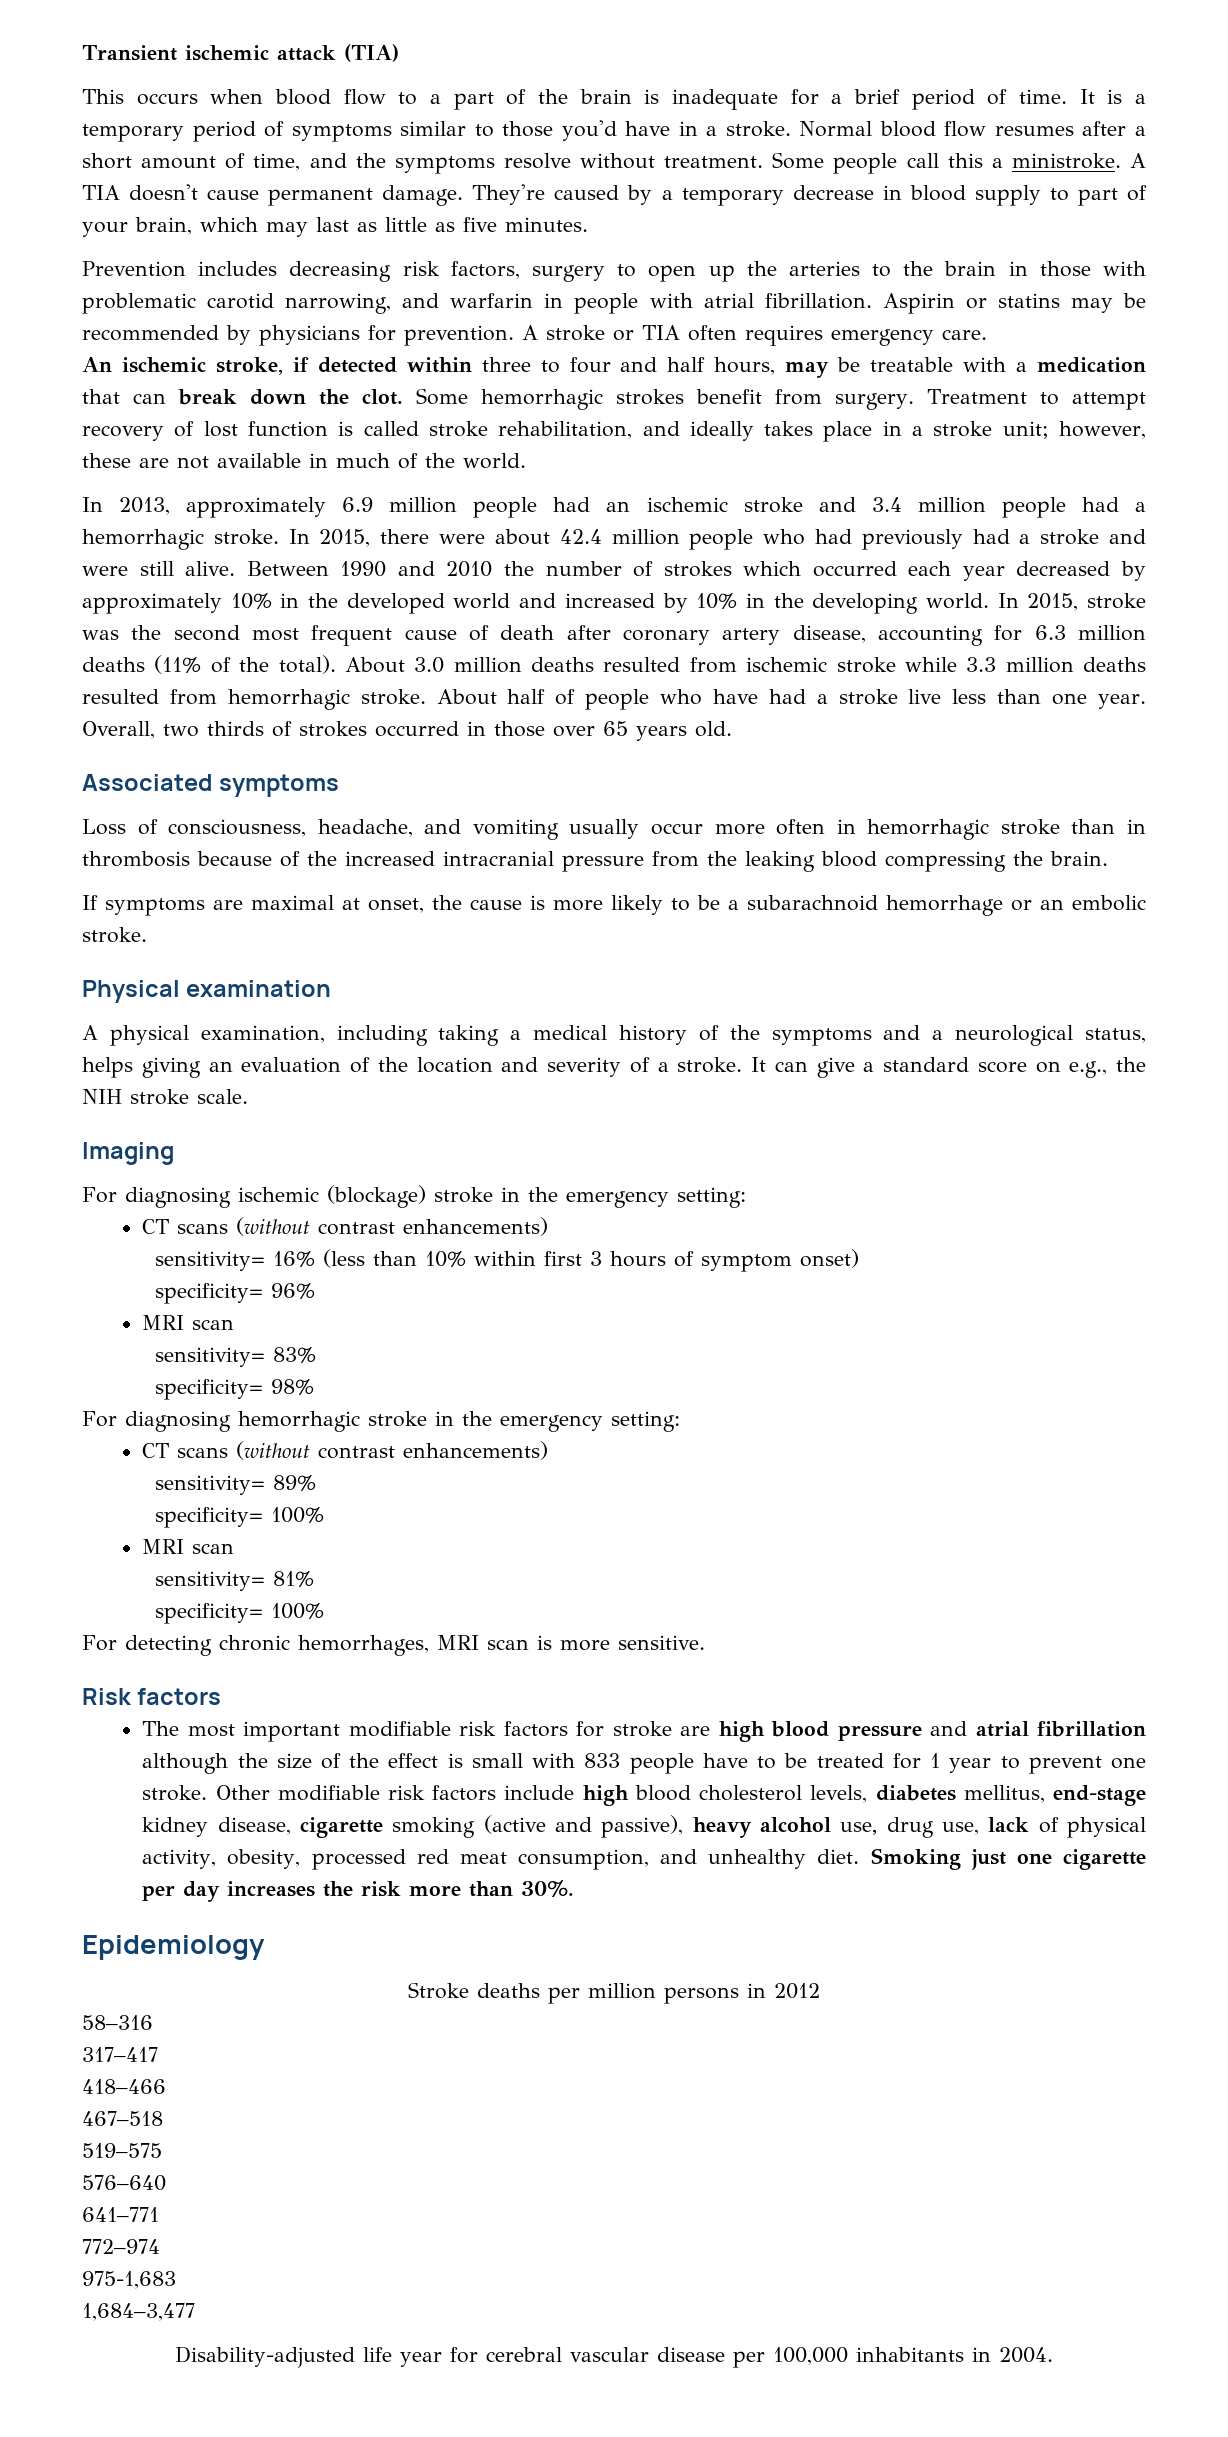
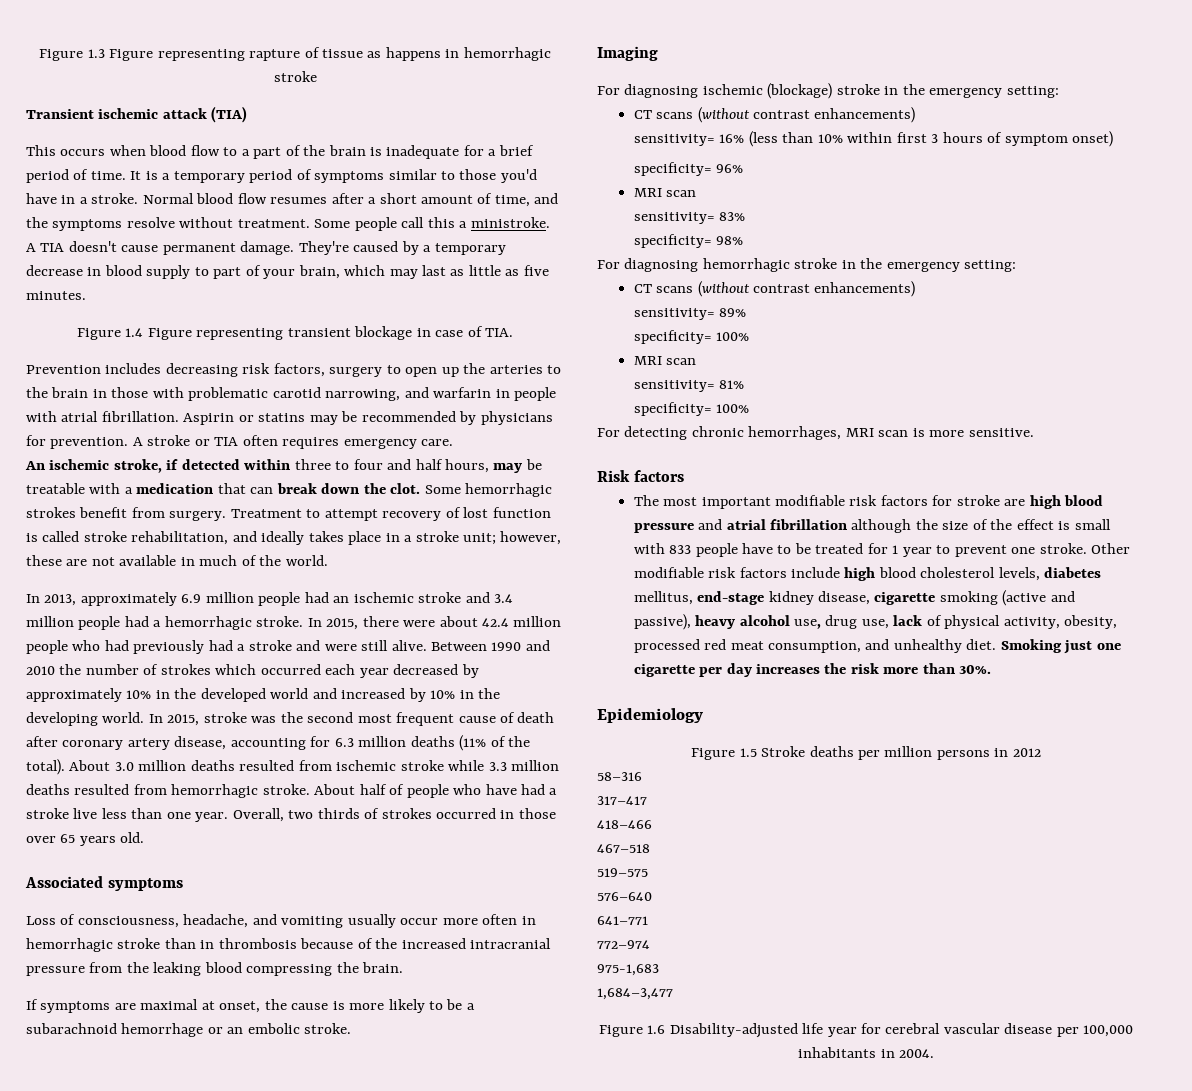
(82, 53) none -> [39,47,551,61] [273,71,317,82] Figure 1.3 Figure representing rapture of tissue as happens in hemorrhagic stroke //
(588, 224) none -> [76,326,514,340] // Figure 1.4 Figure representing transient blockage in case of TIA.
[82,980,332,1003] [82,1025,1147,1046] [82,1057,1146,1078] [82,1089,248,1105] // Physical examination // A physical examination, including taking a medical history of the symptoms and a neurological status, helps giving an evaluation of the location and severity of a stroke. It can give a standard score on e.g., the NIH stroke scale. -> (352, 1028) none
(265, 1947) none -> [691,748,757,760] Figure 1.5
(195, 2312) none -> [598,1025,666,1037] Figure 1.6

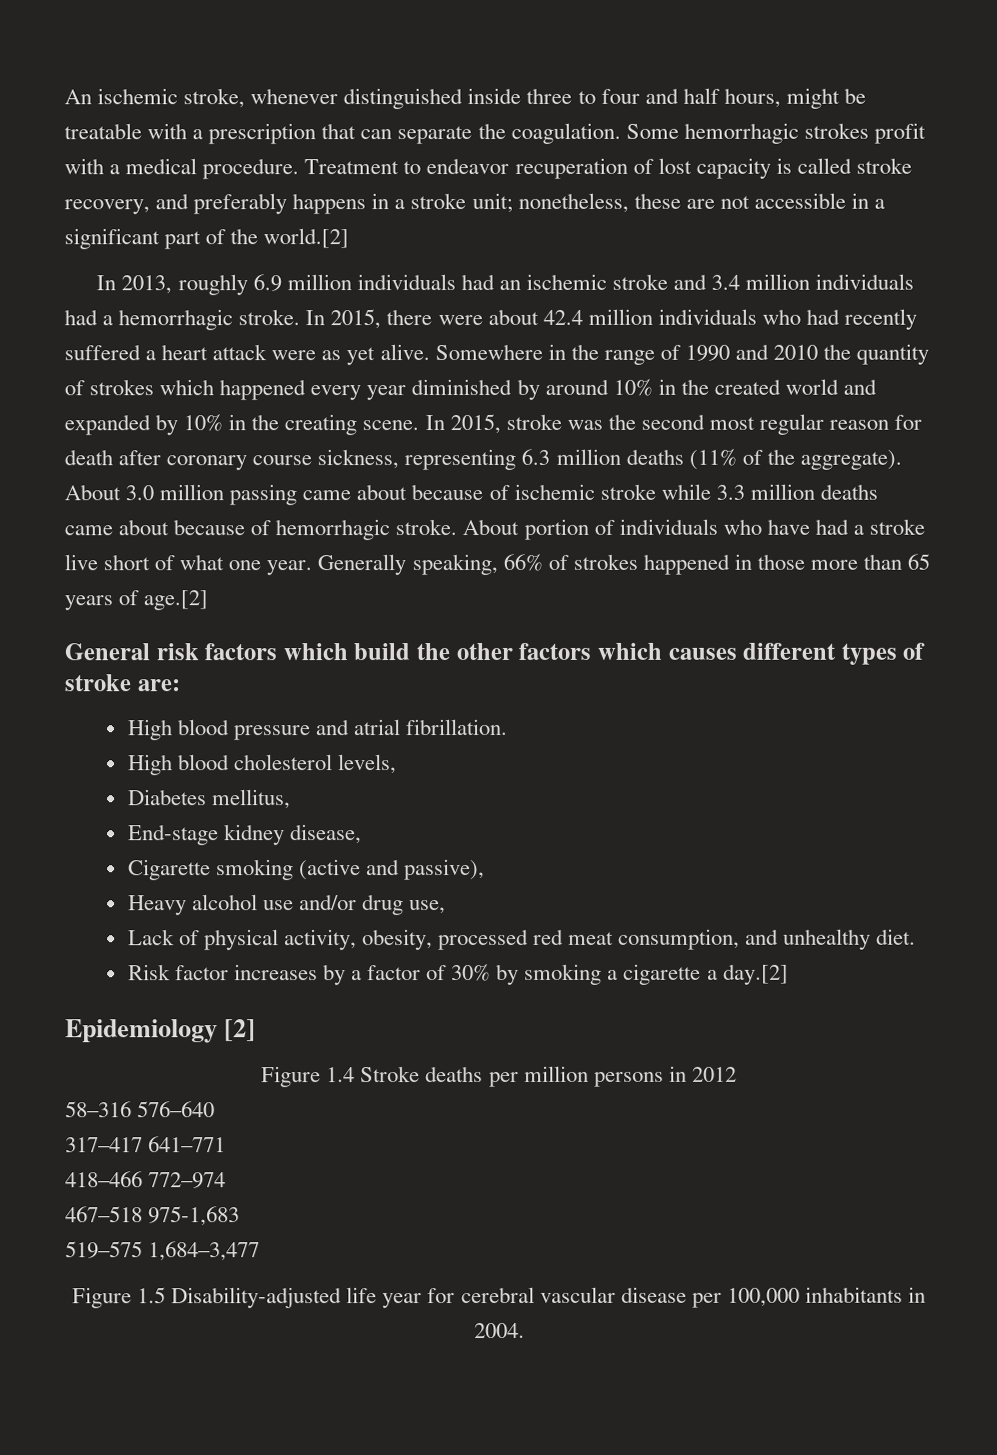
[39,47,551,61] [273,71,317,82] [26,106,248,123] [26,145,534,159] [26,169,537,183] [26,193,559,207] [26,217,550,231] [26,241,506,255] [26,265,549,279] [26,291,86,300] [76,326,514,340] [26,363,562,377] [26,387,557,401] [26,411,553,425] [26,435,454,449] [25,459,291,473] Figure 1.3 Figure representing rapture of tissue as happens in hemorrhagic stroke // Transient ischemic attack (TIA) // This occurs when blood flow to a part of the brain is inadequate for a brief period of time. It is a temporary period of symptoms similar to those you'd have in a stroke. Normal blood flow resumes after a short amount of time, and the symptoms resolve without treatment. Some people call this a ministroke. A TIA doesn't cause permanent damage. They're caused by a temporary decrease in blood supply to part of your brain, which may last as little as five minutes. // Figure 1.4 Figure representing transient blockage in case of TIA. // Prevention includes decreasing risk factors, surgery to open up the arteries to the brain in those with problematic carotid narrowing, and warfarin in people with atrial fibrillation. Aspirin or statins may be recommended by physicians for prevention. A stroke or TIA often requires emergency care. // An ischemic stroke, if detected within -> [64,87,522,110] An ischemic stroke, whenever distinguished inside
[493,463,523,473] may -> [785,87,840,109] might
[136,483,214,494] medication -> [208,123,317,145] prescription
[276,483,553,497] [26,507,442,521] break down the clot. Some hemorrhagic strokes benefit from surgery. Treatment to attempt recovery -> [397,122,926,145] [64,157,628,180] separate the coagulation. Some hemorrhagic strokes profit with a medical procedure. Treatment to endeavor recuperation
[492,507,551,518] function -> [695,157,771,179] capacity
[131,531,382,545] rehabilitation, and ideally takes place -> [64,193,367,215] recovery, and preferably happens
[500,531,562,545] however, -> [517,192,629,213] nonetheless,
[119,555,328,566] available in much of the world. -> [753,192,886,209] [64,228,350,250] accessible in a significant part of the world.[2]
[80,592,177,606] approximately -> [177,274,248,296] roughly
[258,592,301,606] people -> [356,274,456,291] individuals
[78,616,121,630] people -> [815,273,915,290] individuals
[26,640,68,654] people -> [657,308,757,325] individuals
[133,640,488,654] previously had a stroke and were still alive. Between -> [844,308,918,330] [64,343,681,366] recently suffered a heart attack were as yet alive. Somewhere in the range of
[85,664,139,675] number -> [856,343,930,365] quantity
[260,664,479,678] [26,688,266,702] occurred each year decreased by approximately 10% in the developed -> [219,378,781,401] happened every year diminished by around 10% in the created
[341,688,406,699] increased -> [64,414,151,436] expanded
[26,712,145,726] developing world. -> [284,414,420,436] creating scene.
[396,712,555,726] [26,736,331,750] frequent cause of death after coronary artery disease, accounting for -> [759,413,923,435] [64,448,517,471] regular reason for death after coronary course sickness, representing
[26,759,65,775] total). -> [799,449,902,470] aggregate).
[190,760,332,771] deaths resulted from -> [229,484,510,506] passing came about because of
[74,784,449,798] resulted from hemorrhagic stroke. About half of people -> [64,518,718,541] came about because of hemorrhagic stroke. About portion of individuals
[101,808,556,822] [26,832,145,846] [25,876,183,891] [26,914,536,928] [26,938,552,952] [26,962,404,976] [26,999,475,1013] [26,1023,352,1037] [597,46,658,61] [597,83,1059,99] [633,107,916,123] [633,131,1113,147] [633,162,744,176] [633,188,697,197] [633,212,746,224] [633,234,744,248] [597,258,1017,272] [633,281,916,297] [633,308,747,320] [633,330,750,344] [633,356,697,365] [633,380,745,392] [633,402,750,416] [597,426,1034,440] [597,470,684,482] [633,495,1104,509] [633,519,1111,533] [633,543,1131,557] [633,567,876,581] less than one year. Overall, two thirds of strokes occurred in those over 65 years old. // Associated symptoms // Loss of consciousness, headache, and vomiting usually occur more often in hemorrhagic stroke than in thrombosis because of the increased intracranial pressure from the leaking blood compressing the brain. // If symptoms are maximal at onset, the cause is more likely to be a subarachnoid hemorrhage or an embolic stroke. // Imaging // For diagnosing ischemic (blockage) stroke in the emergency setting: // CT scans (without contrast enhancements) // sensitivity= 16% (less than 10% within first 3 hours of symptom onset) // specificity= 96% // MRI scan // sensitivity= 83% // specificity= 98% // For diagnosing hemorrhagic stroke in the emergency setting: // CT scans (without contrast enhancements) // sensitivity= 89% // specificity= 100% // MRI scan // sensitivity= 81% // specificity= 100% // For detecting chronic hemorrhages, MRI scan is more sensitive. // Risk factors // The most important modifiable risk factors for stroke are high blood pressure and atrial fibrillation although the size of the effect is small with 833 people have to be treated for 1 year to prevent one stroke. Other modifiable risk factors include high -> [103,553,931,576] [64,590,209,611] [64,642,926,665] [64,674,180,692] [126,718,508,741] [127,754,173,776] short of what one year. Generally speaking, 66% of strokes happened in those more than 65 years of age.[2] // General risk factors which build the other factors which causes different types of stroke are: // High blood pressure and atrial fibrillation. // High
[1044,567,1102,578] diabetes -> [127,789,207,806] // Diabetes
[697,591,765,605] end-stage -> [127,824,219,846] // End-stage
[874,592,936,605] cigarette -> [127,859,211,881] // Cigarette
[695,615,822,629] heavy alcohol use, -> [127,894,357,916] // Heavy alcohol use and/or
[893,615,923,626] lack -> [127,929,175,946] // Lack
[1000,639,1121,654] [633,663,992,677] Smoking just one cigarette per day increases the risk more than 30%. -> [127,963,789,986] // Risk factor increases by a factor of 30% by smoking a cigarette a day.[2]
[691,748,757,760] // Figure 1.5 -> [224,1019,257,1042] [261,1066,356,1088] [2] // Figure 1.4
(642, 776) none -> [137,1101,216,1118] 576–640
(647, 800) none -> [148,1136,227,1153] 641–771
(652, 824) none -> [148,1172,227,1189] 772–974
(650, 848) none -> [148,1206,241,1227] 975-1,683
[597,892,652,901] [597,916,648,925] [597,940,650,949] [597,964,659,976] // 576–640 // 641–771 // 772–974 // 975-1,683 // -> (143, 1250) none
[647,1025,666,1034] 1.6 -> [137,1287,167,1304] 1.5

